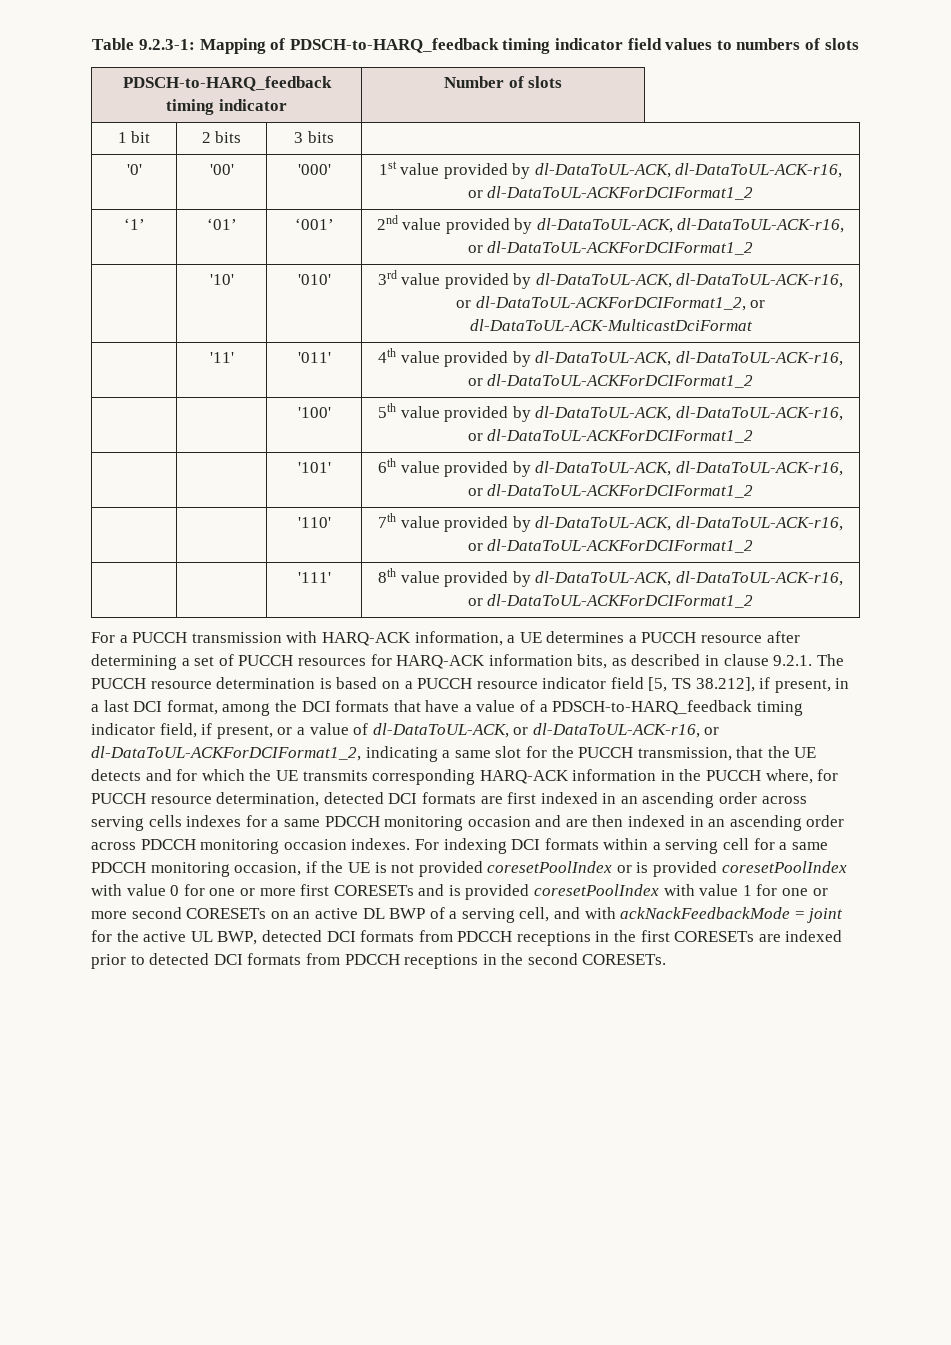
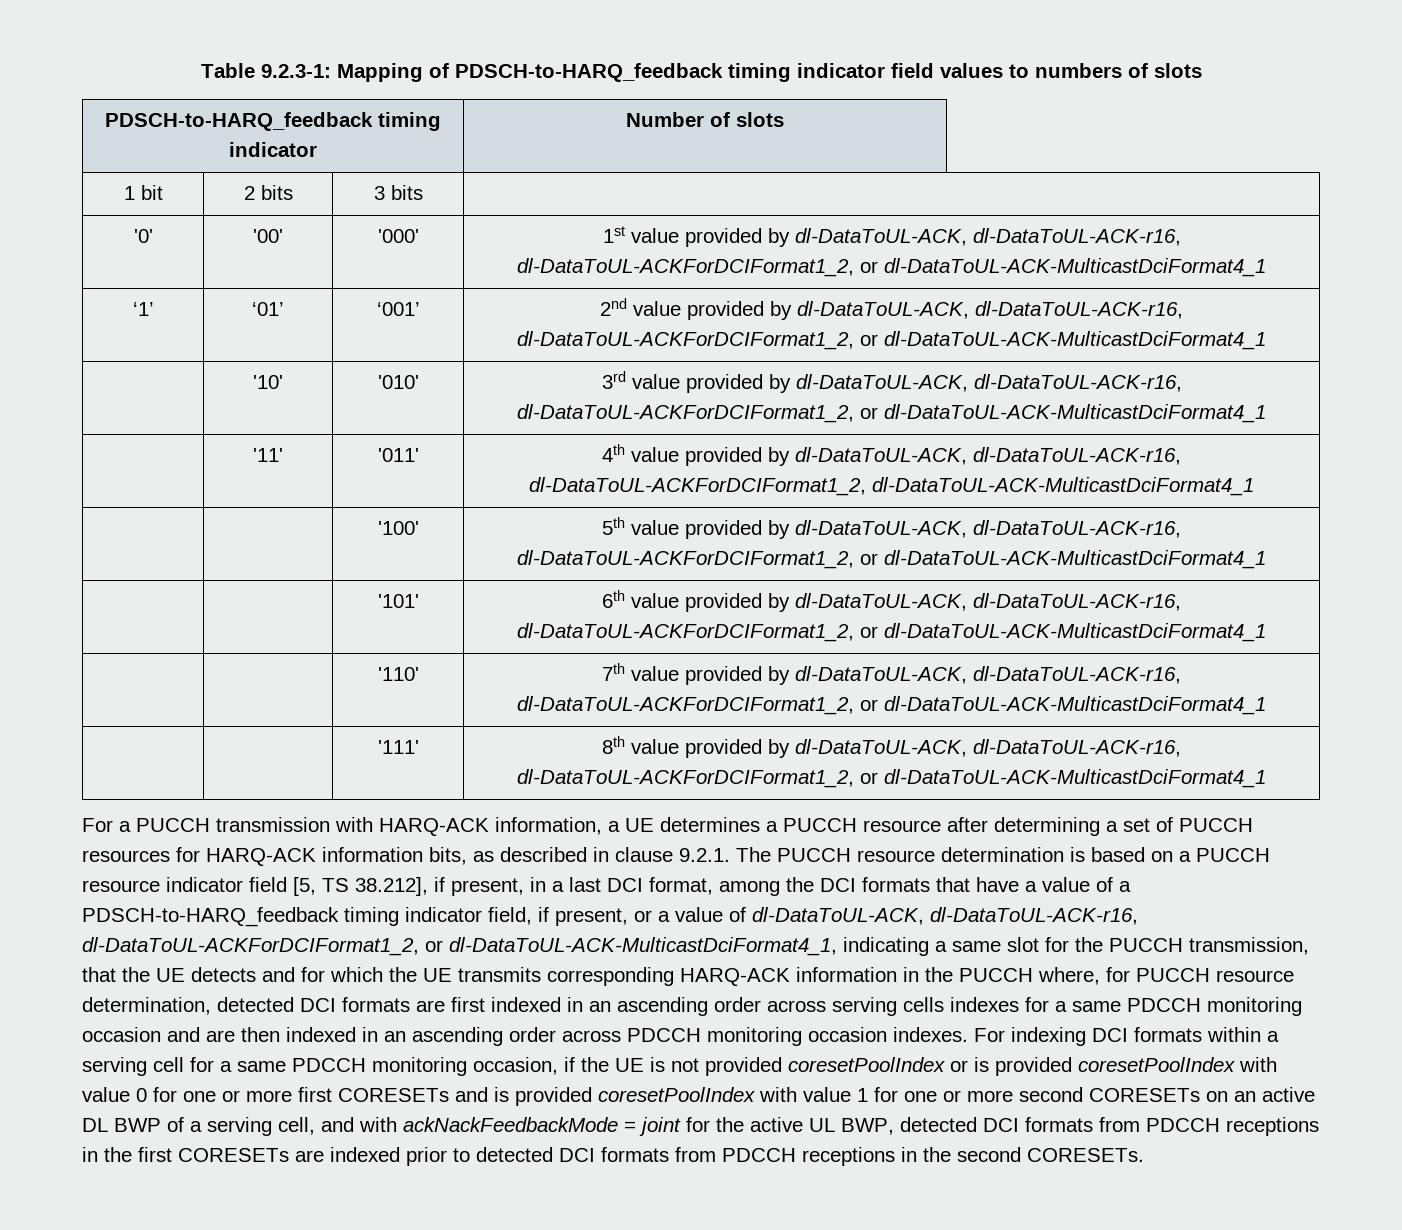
[467,186,754,200] or dl-DataToUL-ACKForDCIFormat1_2 -> [517,258,1266,277] dl-DataToUL-ACKForDCIFormat1_2, or dl-DataToUL-ACK-MulticastDciFormat4_1
[467,241,754,255] or dl-DataToUL-ACKForDCIFormat1_2 -> [517,331,1266,350] dl-DataToUL-ACKForDCIFormat1_2, or dl-DataToUL-ACK-MulticastDciFormat4_1
[455,296,766,311] [469,319,753,331] or dl-DataToUL-ACKForDCIFormat1_2, or dl-DataToUL-ACK-MulticastDciFormat -> [517,404,1266,423] dl-DataToUL-ACKForDCIFormat1_2, or dl-DataToUL-ACK-MulticastDciFormat4_1
[467,374,754,388] or dl-DataToUL-ACKForDCIFormat1_2 -> [529,477,1254,496] dl-DataToUL-ACKForDCIFormat1_2, dl-DataToUL-ACK-MulticastDciFormat4_1
[467,429,754,443] or dl-DataToUL-ACKForDCIFormat1_2 -> [517,550,1266,569] dl-DataToUL-ACKForDCIFormat1_2, or dl-DataToUL-ACK-MulticastDciFormat4_1
[467,484,754,498] or dl-DataToUL-ACKForDCIFormat1_2 -> [517,623,1266,642] dl-DataToUL-ACKForDCIFormat1_2, or dl-DataToUL-ACK-MulticastDciFormat4_1
[467,539,754,553] or dl-DataToUL-ACKForDCIFormat1_2 -> [517,696,1266,715] dl-DataToUL-ACKForDCIFormat1_2, or dl-DataToUL-ACK-MulticastDciFormat4_1
[467,594,754,608] or dl-DataToUL-ACKForDCIFormat1_2 -> [517,769,1266,788] dl-DataToUL-ACKForDCIFormat1_2, or dl-DataToUL-ACK-MulticastDciFormat4_1
[513,723,720,738] [91,746,361,761] or dl-DataToUL-ACK-r16, or dl-DataToUL-ACKForDCIFormat1_2, -> [930,907,1138,925] [82,937,837,956] dl-DataToUL-ACK-r16, dl-DataToUL-ACKForDCIFormat1_2, or dl-DataToUL-ACK-MulticastDciFormat4_1,

